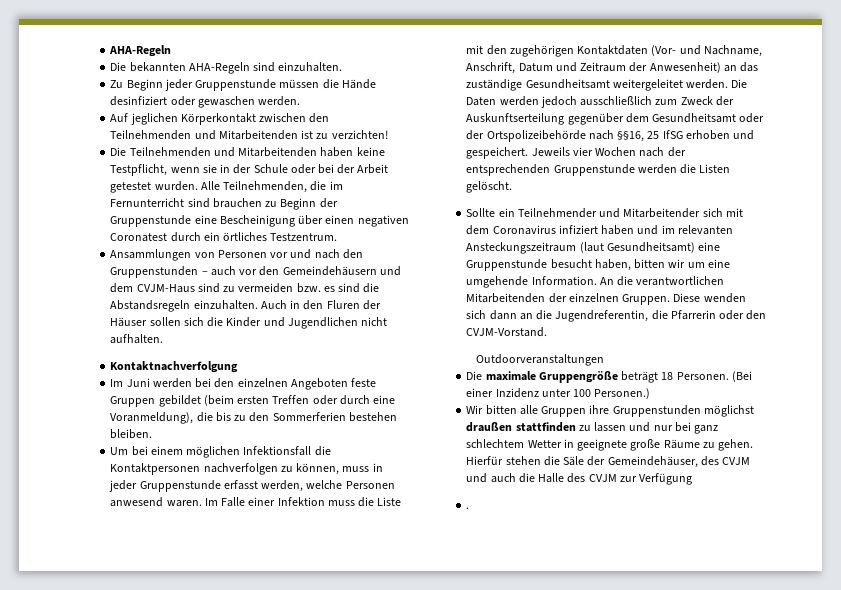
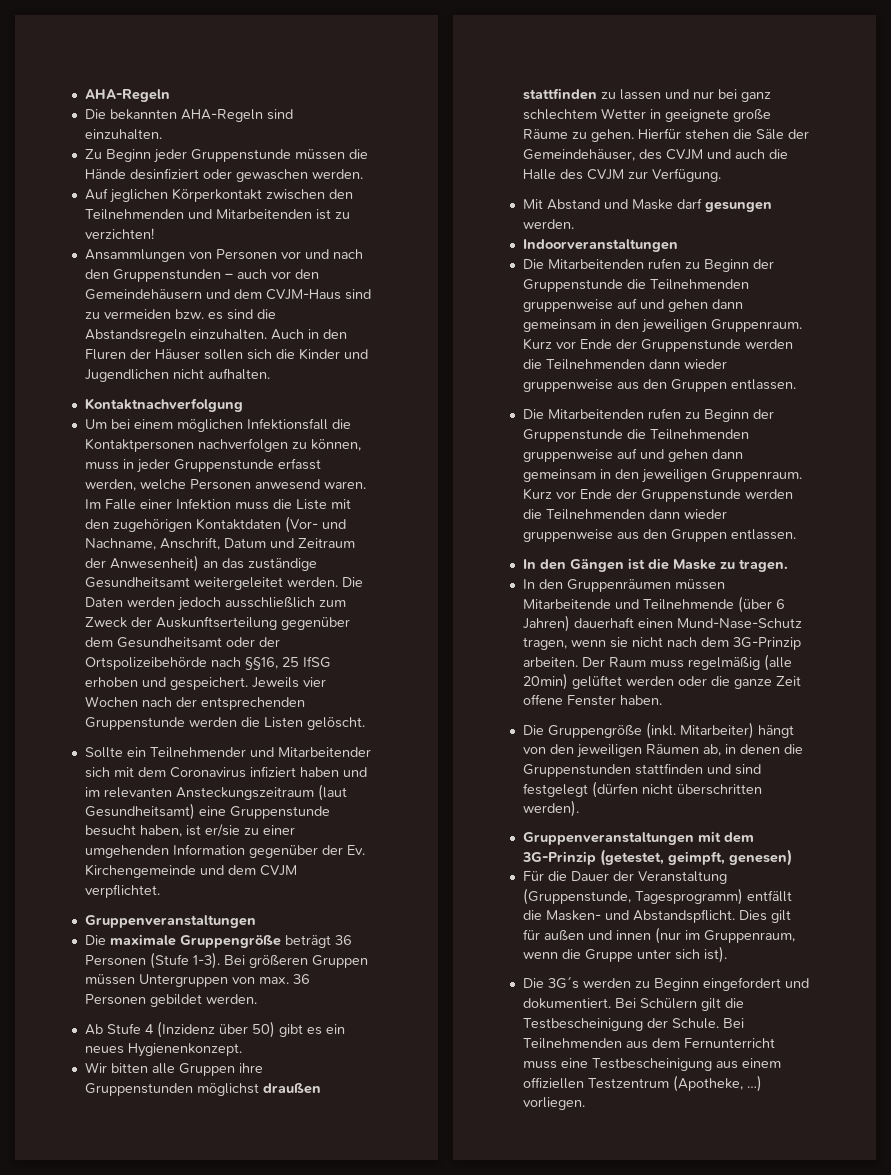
[110,147,385,157] [110,164,389,176] [110,181,343,193] [110,198,338,210] [110,215,409,227] [110,232,338,242] // Die Teilnehmenden und Mitarbeitenden haben keine Testpflicht, wenn sie in der Schule oder bei der Arbeit getestet wurden. Alle Teilnehmenden, die im Fernunterricht sind brauchen zu Beginn der Gruppenstunde eine Bescheinigung über einen negativen Coronatest durch ein örtliches Testzentrum. -> (155, 233) none
[110,378,377,390] [110,395,396,407] [110,412,397,424] [110,429,153,439] // Im Juni werden bei den einzelnen Angeboten feste Gruppen gebildet (beim ersten Treffen oder durch eine Voranmeldung), die bis zu den Sommerferien bestehen bleiben. -> (244, 405) none
[634,259,730,269] [466,276,725,288] [466,293,746,305] [466,310,767,322] [466,327,548,337] [476,354,605,366] [466,371,752,383] [466,388,651,399] bitten wir um eine umgehende Information. An die verantwortlichen Mitarbeitenden der einzelnen Gruppen. Diese wenden sich dann an die Jugendreferentin, die Pfarrerin oder den CVJM-Vorstand. // Outdoorveranstaltungen // Die maximale Gruppengröße beträgt 18 Personen. (Bei einer Inzidenz unter 100 Personen.) -> [186,824,296,837] [85,844,366,858] [85,864,298,878] [85,884,161,898] [85,915,257,928] [85,934,353,948] [85,952,369,969] [85,974,311,987] [85,994,258,1007] [85,1021,346,1038] [85,1043,243,1057] ist er/sie zu einer umgehenden Information gegenüber der Ev. Kirchengemeinde und dem CVJM verpflichtet. // Gruppenveranstaltungen // Die maximale Gruppengröße beträgt 36 Personen (Stufe 1-3). Bei größeren Gruppen müssen Untergruppen von max. 36 Personen gebildet werden. // Ab Stufe 4 (Inzidenz über 50) gibt es ein neues Hygienenkonzept.
[639,473,693,485] [466,507,470,509] Verfügung // . -> [652,168,722,182] [523,198,773,212] [523,219,575,229] [523,239,679,252] [523,258,775,272] [523,279,750,292] [523,298,744,312] [523,319,803,333] [523,338,794,352] [523,359,728,370] [523,379,797,392] [523,408,775,422] [523,429,750,442] [523,448,744,462] [523,469,803,483] [523,488,794,502] [523,509,728,520] [523,529,797,542] [523,558,789,572] [523,579,726,592] [523,596,786,613] [523,615,803,632] [523,637,802,650] [523,654,793,671] [523,673,802,690] [523,694,663,706] [523,722,795,739] [523,744,804,758] [523,763,762,777] [523,781,763,798] [523,800,580,817] [523,831,755,845] [522,849,793,866] [523,871,728,884] [523,888,793,905] [523,909,792,923] [523,927,796,944] [523,946,728,963] [523,976,810,991] [523,998,745,1011] [523,1018,745,1031] [523,1038,776,1049] [523,1058,782,1071] [523,1075,763,1092] [523,1097,586,1110] Verfügung. // Mit Abstand und Maske darf gesungen werden. // Indoorveranstaltungen // Die Mitarbeitenden rufen zu Beginn der Gruppenstunde die Teilnehmenden gruppenweise auf und gehen dann gemeinsam in den jeweiligen Gruppenraum. Kurz vor Ende der Gruppenstunde werden die Teilnehmenden dann wieder gruppenweise aus den Gruppen entlassen. // Die Mitarbeitenden rufen zu Beginn der Gruppenstunde die Teilnehmenden gruppenweise auf und gehen dann gemeinsam in den jeweiligen Gruppenraum. Kurz vor Ende der Gruppenstunde werden die Teilnehmenden dann wieder gruppenweise aus den Gruppen entlassen. // In den Gängen ist die Maske zu tragen. // In den Gruppenräumen müssen Mitarbeitende und Teilnehmende (über 6 Jahren) dauerhaft einen Mund-Nase-Schutz tragen, wenn sie nicht nach dem 3G-Prinzip arbeiten. Der Raum muss regelmäßig (alle 20min) gelüftet werden oder die ganze Zeit offene Fenster haben. // Die Gruppengröße (inkl. Mitarbeiter) hängt von den jeweiligen Räumen ab, in denen die Gruppenstunden stattfinden und sind festgelegt (dürfen nicht überschritten werden). // Gruppenveranstaltungen mit dem 3G-Prinzip (getestet, geimpft, genesen) // Für die Dauer der Veranstaltung (Gruppenstunde, Tagesprogramm) entfällt die Masken- und Abstandspflicht. Dies gilt für außen und innen (nur im Gruppenraum, wenn die Gruppe unter sich ist). // Die 3G´s werden zu Beginn eingefordert und dokumentiert. Bei Schülern gilt die Testbescheinigung der Schule. Bei Teilnehmenden aus dem Fernunterricht muss eine Testbescheinigung aus einem offiziellen Testzentrum (Apotheke, …) vorliegen.

